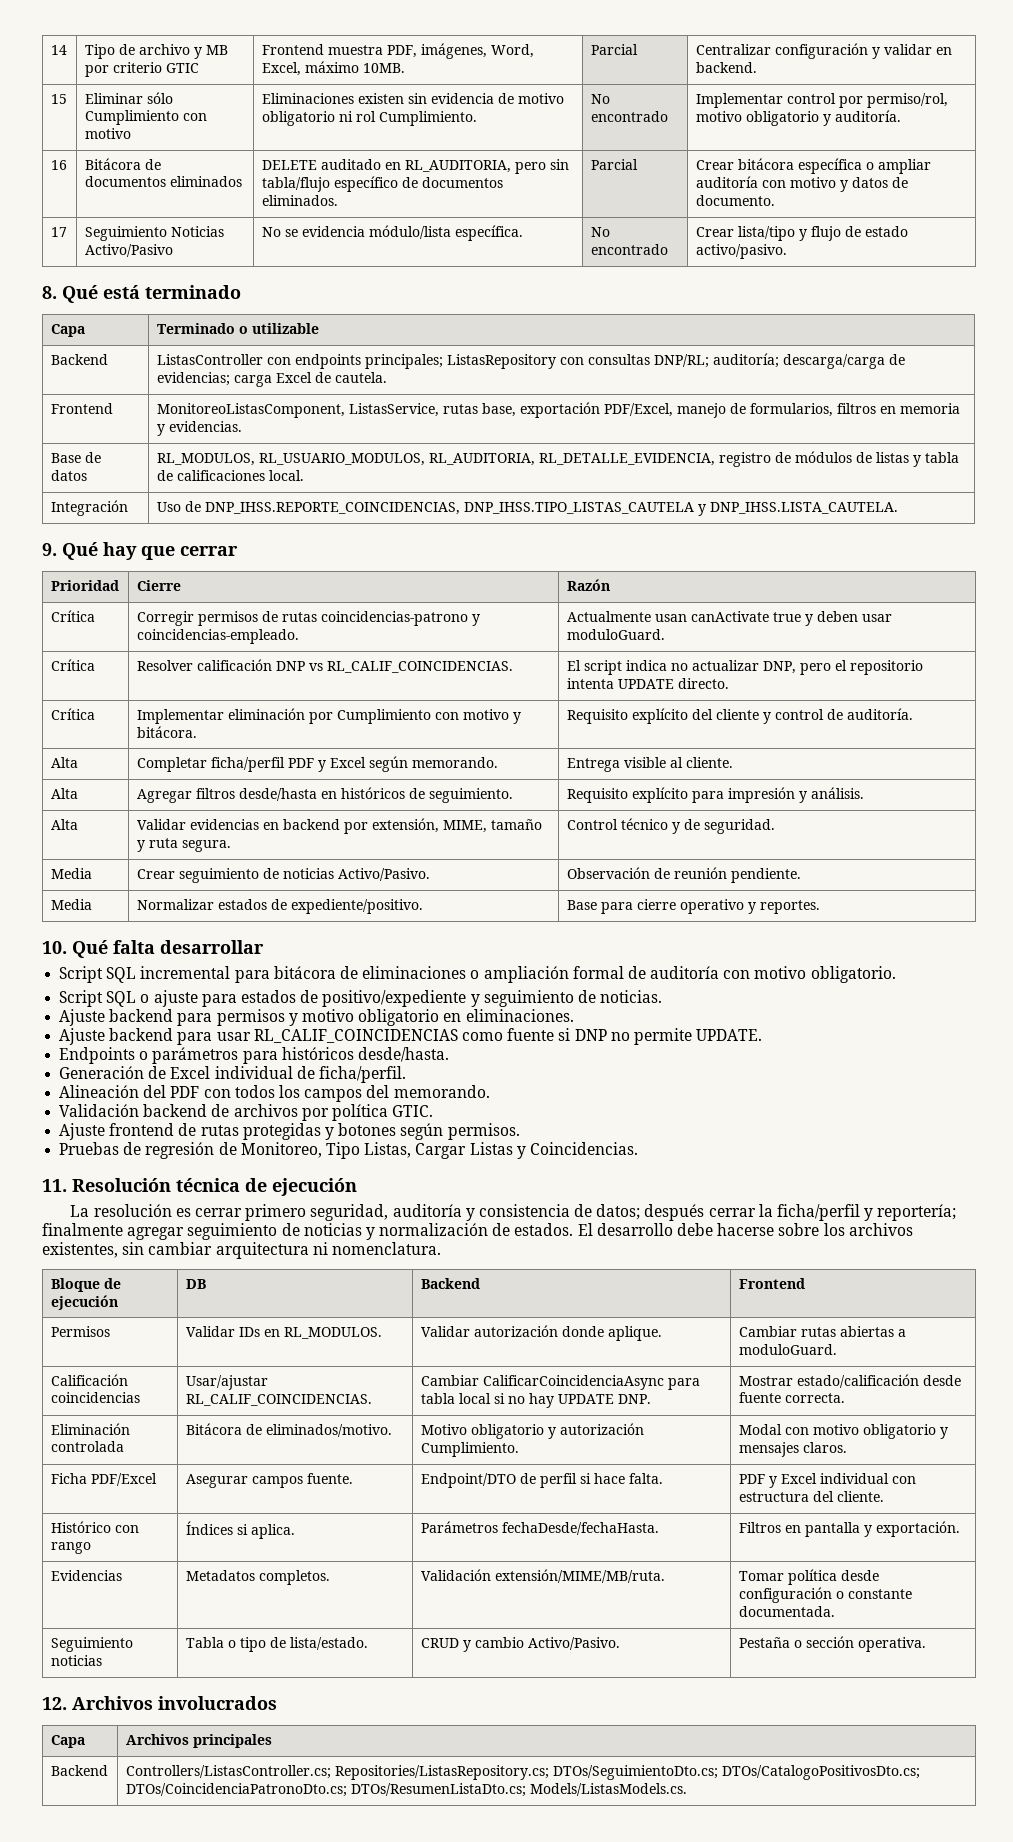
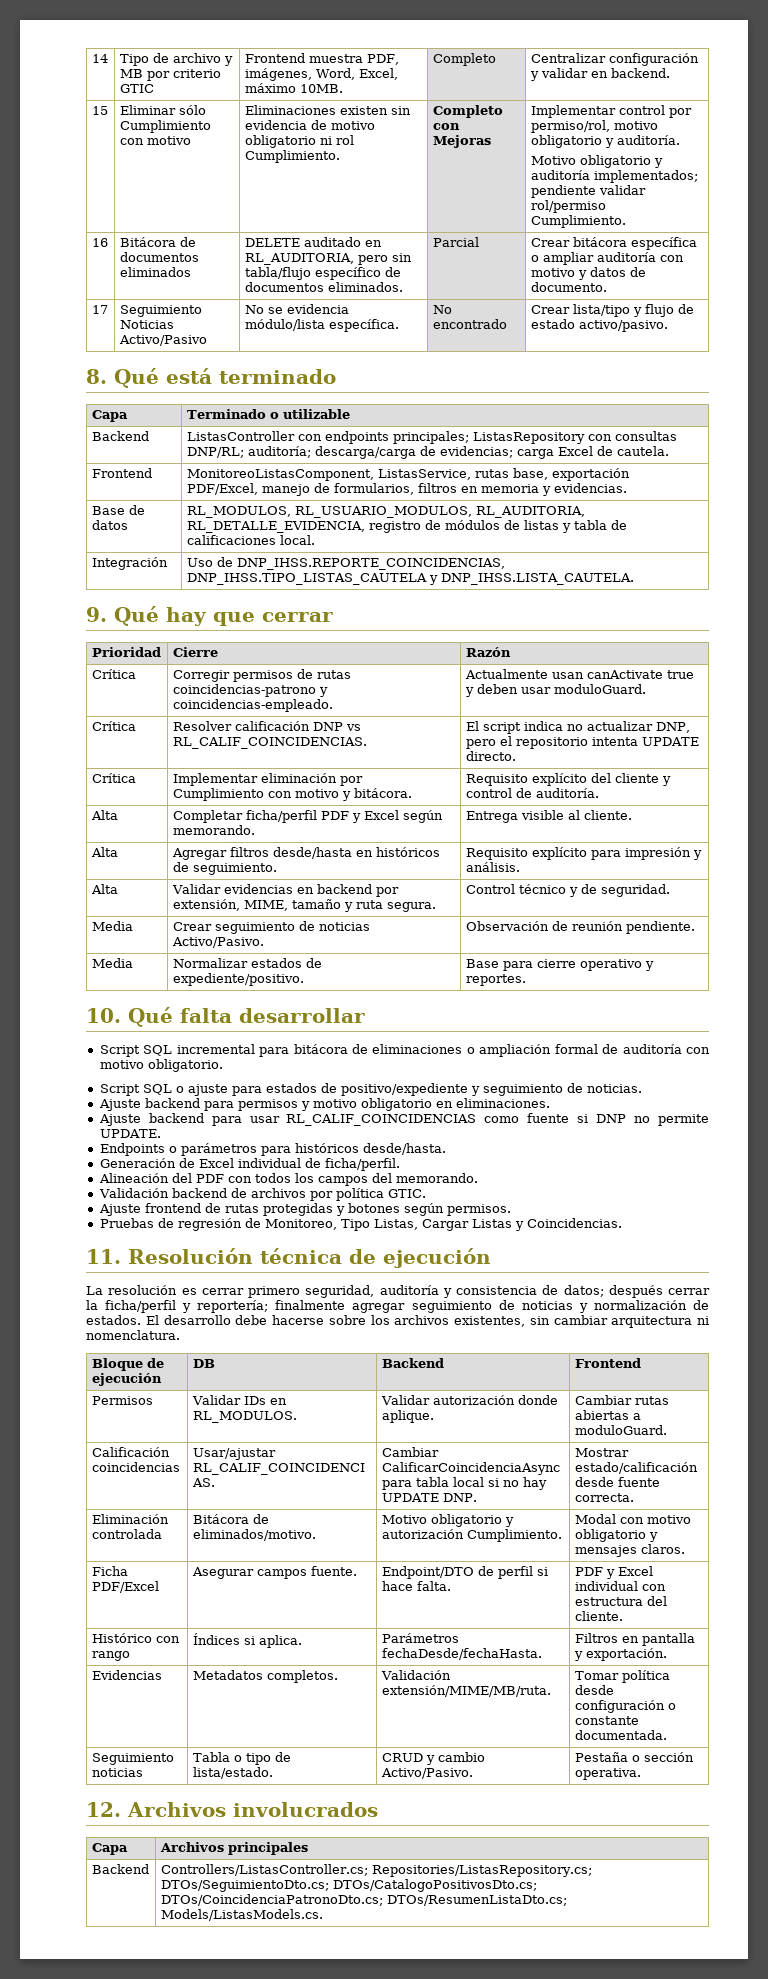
[590,44,638,55] Parcial -> [432,53,496,66] Completo
[590,94,610,104] [590,111,668,122] No encontrado -> [432,105,503,118] [432,123,460,130] [432,135,491,148] Completo con Mejoras
(901, 116) none -> [530,155,663,168] [530,170,698,183] [530,185,646,198] [530,200,606,213] [530,215,626,228] // Motivo obligatorio y auditoría implementados; pendiente validar rol/permiso Cumplimiento.

